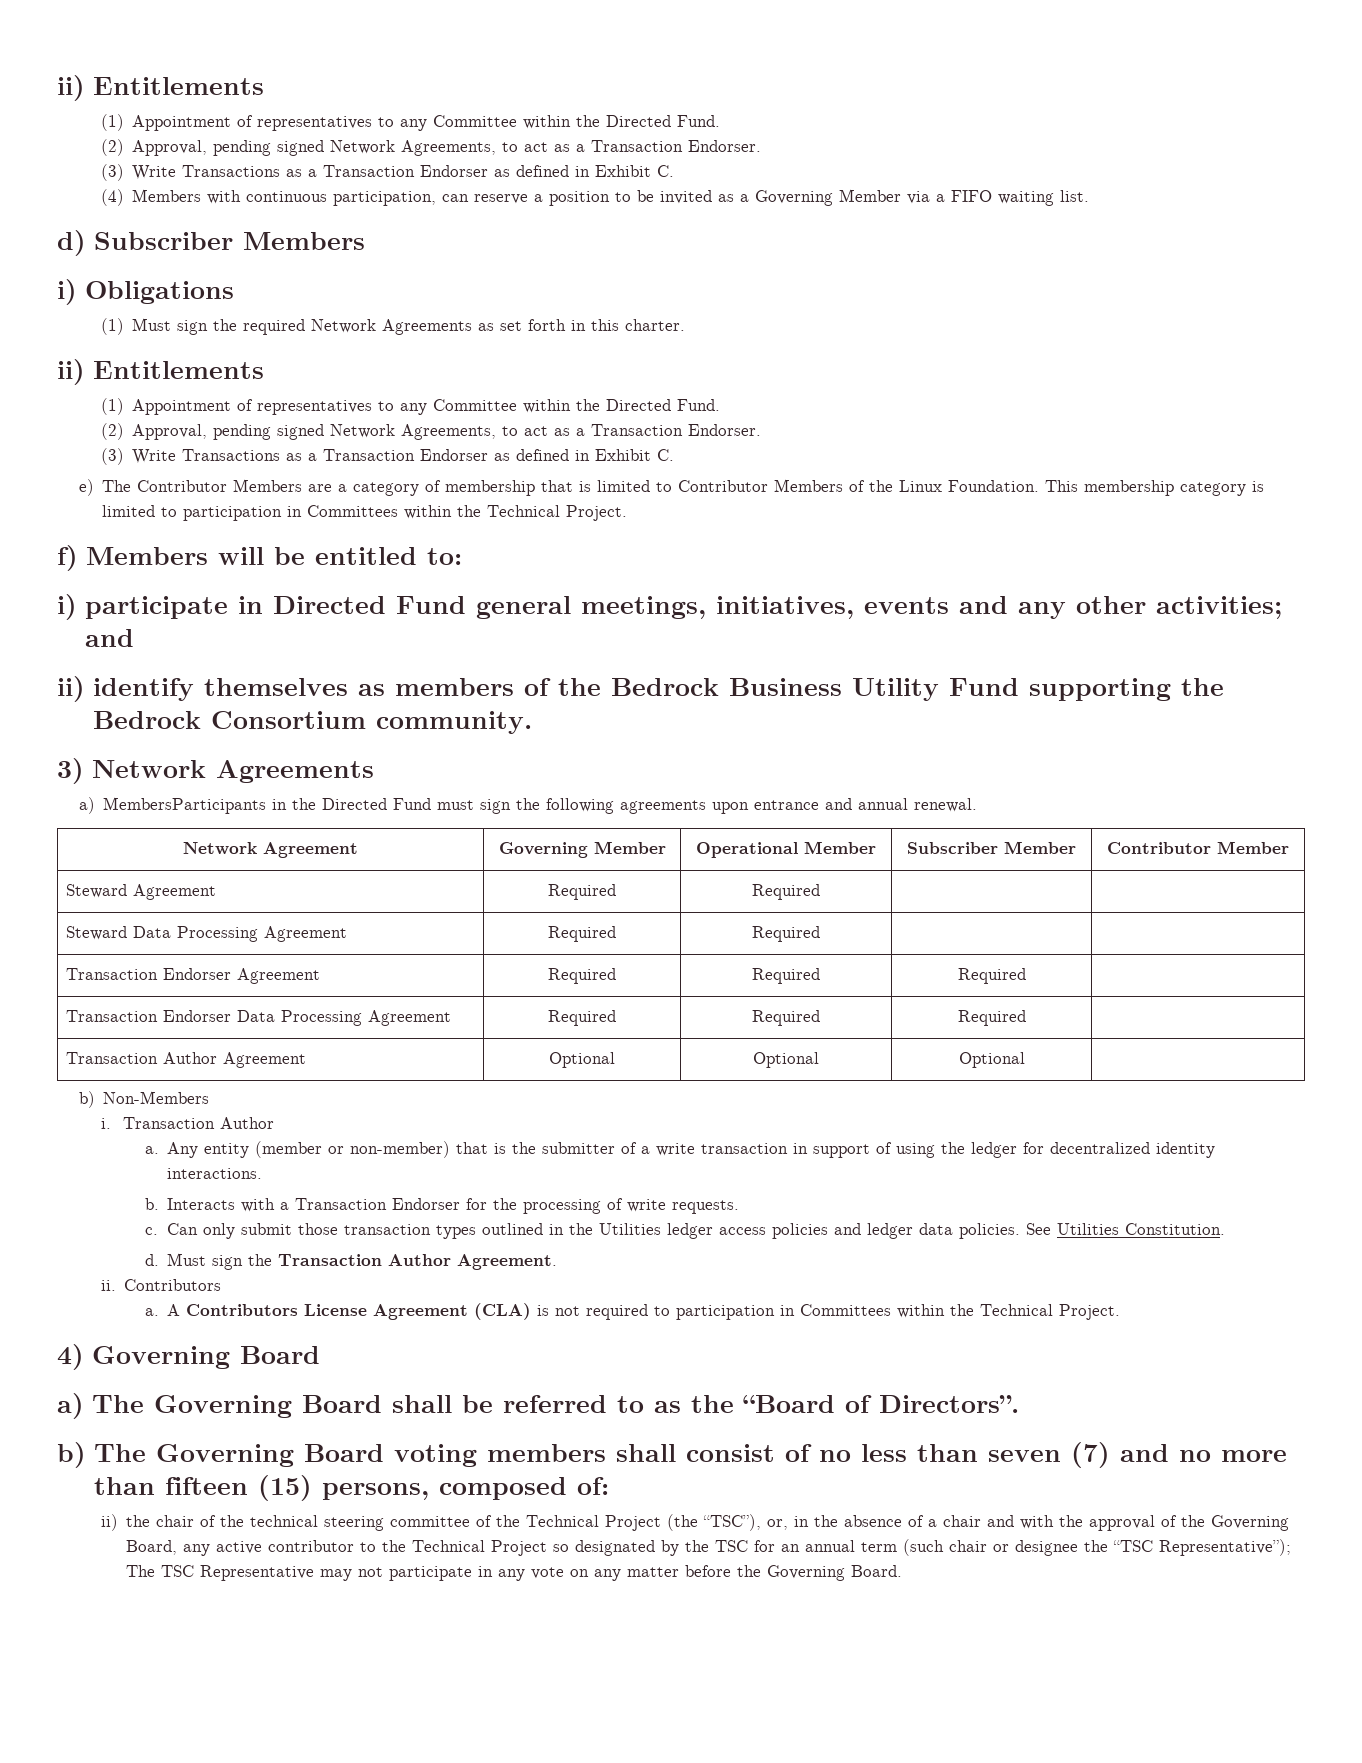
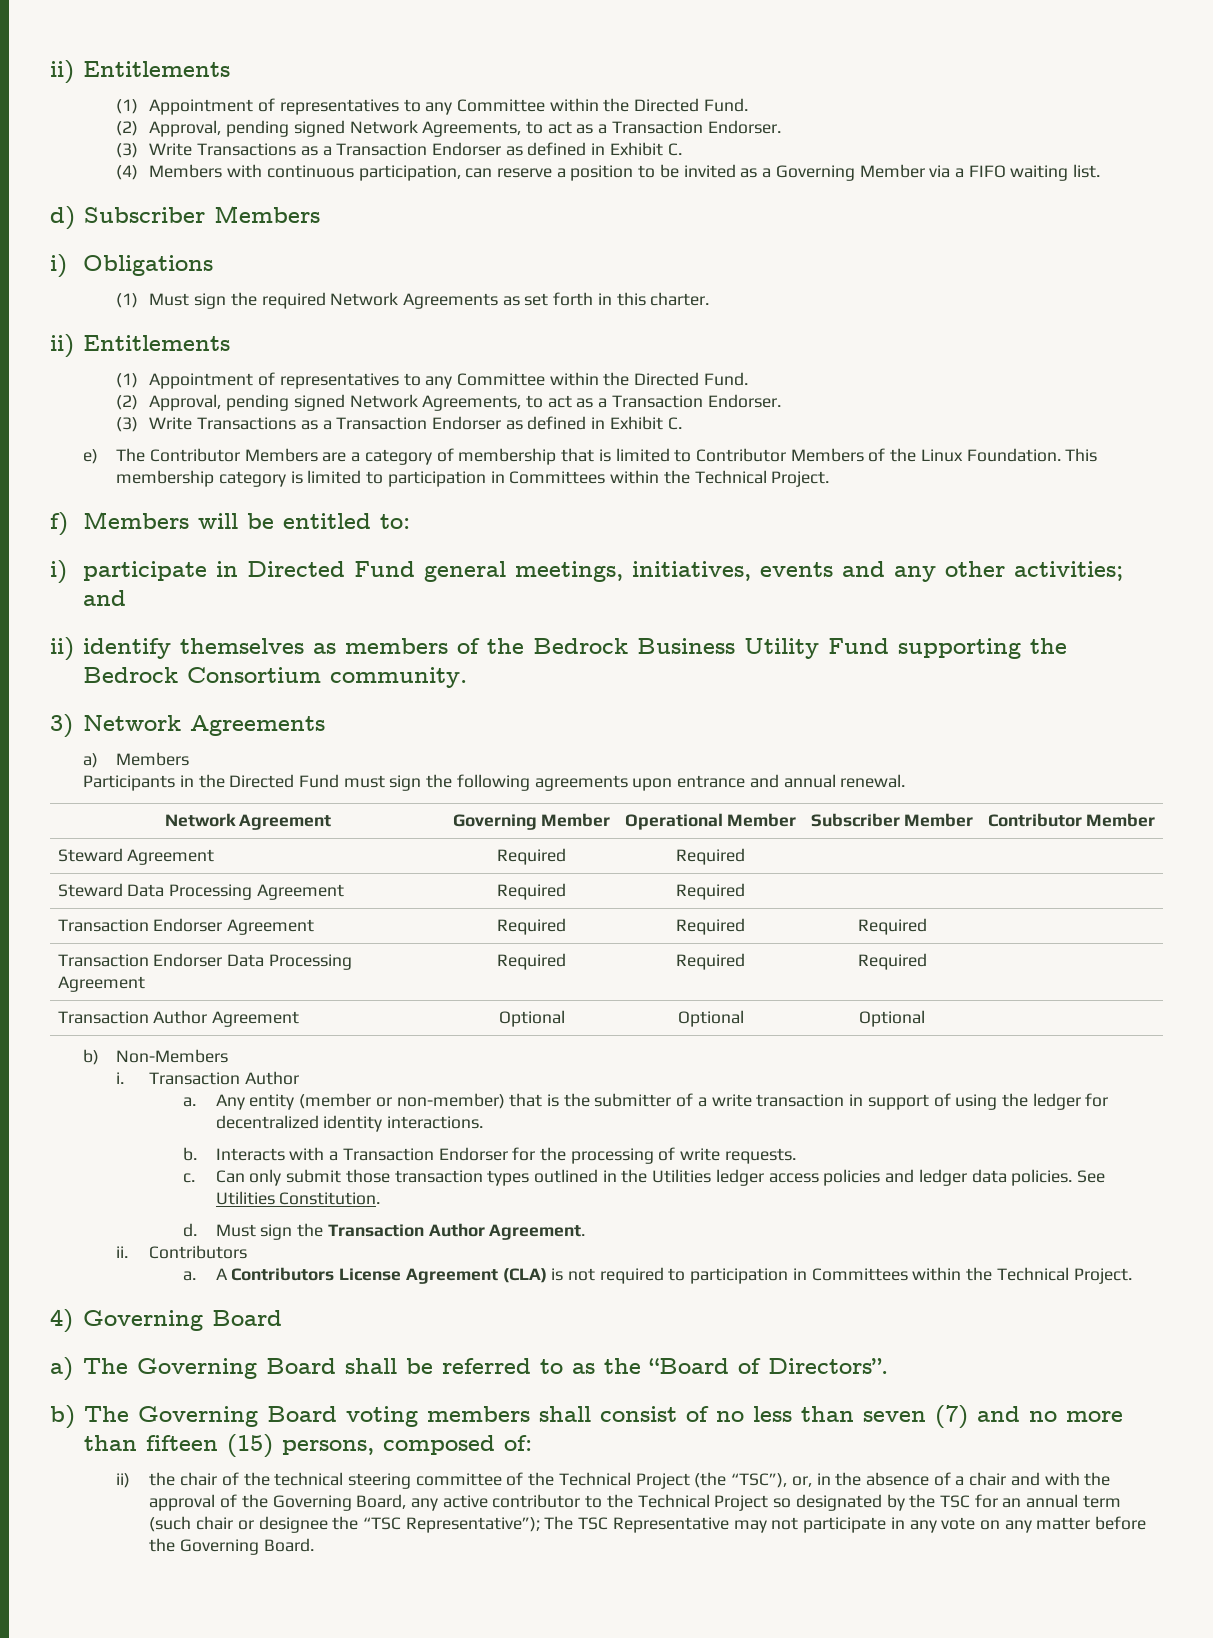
[103,797,267,814] MembersParticipants -> [116,752,190,766] [83,775,176,791] Members // Participants

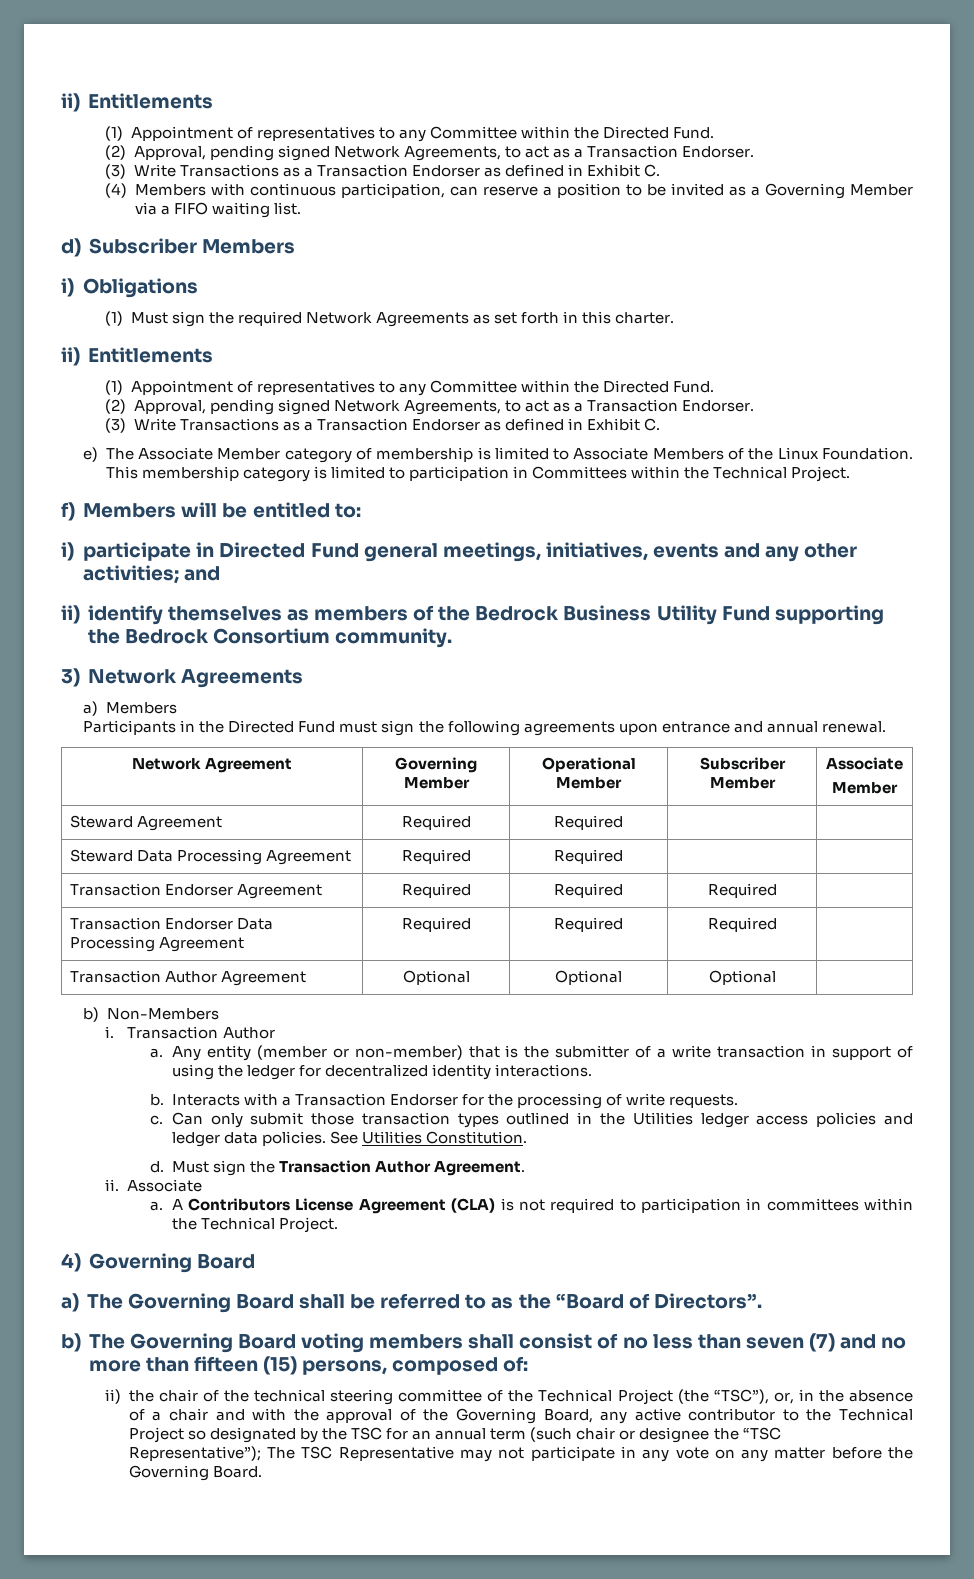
[149,448,361,462] Contributor Members are a -> [137,447,281,460] Associate Member
[561,448,786,462] that is limited to Contributor -> [477,447,649,460] is limited to Associate
[987,813,1082,827] Contributor -> [826,757,903,770] Associate //
[149,1245,248,1259] Contributors -> [127,1179,203,1192] Associate
[811,1268,908,1281] Committees -> [766,1198,859,1211] committees

